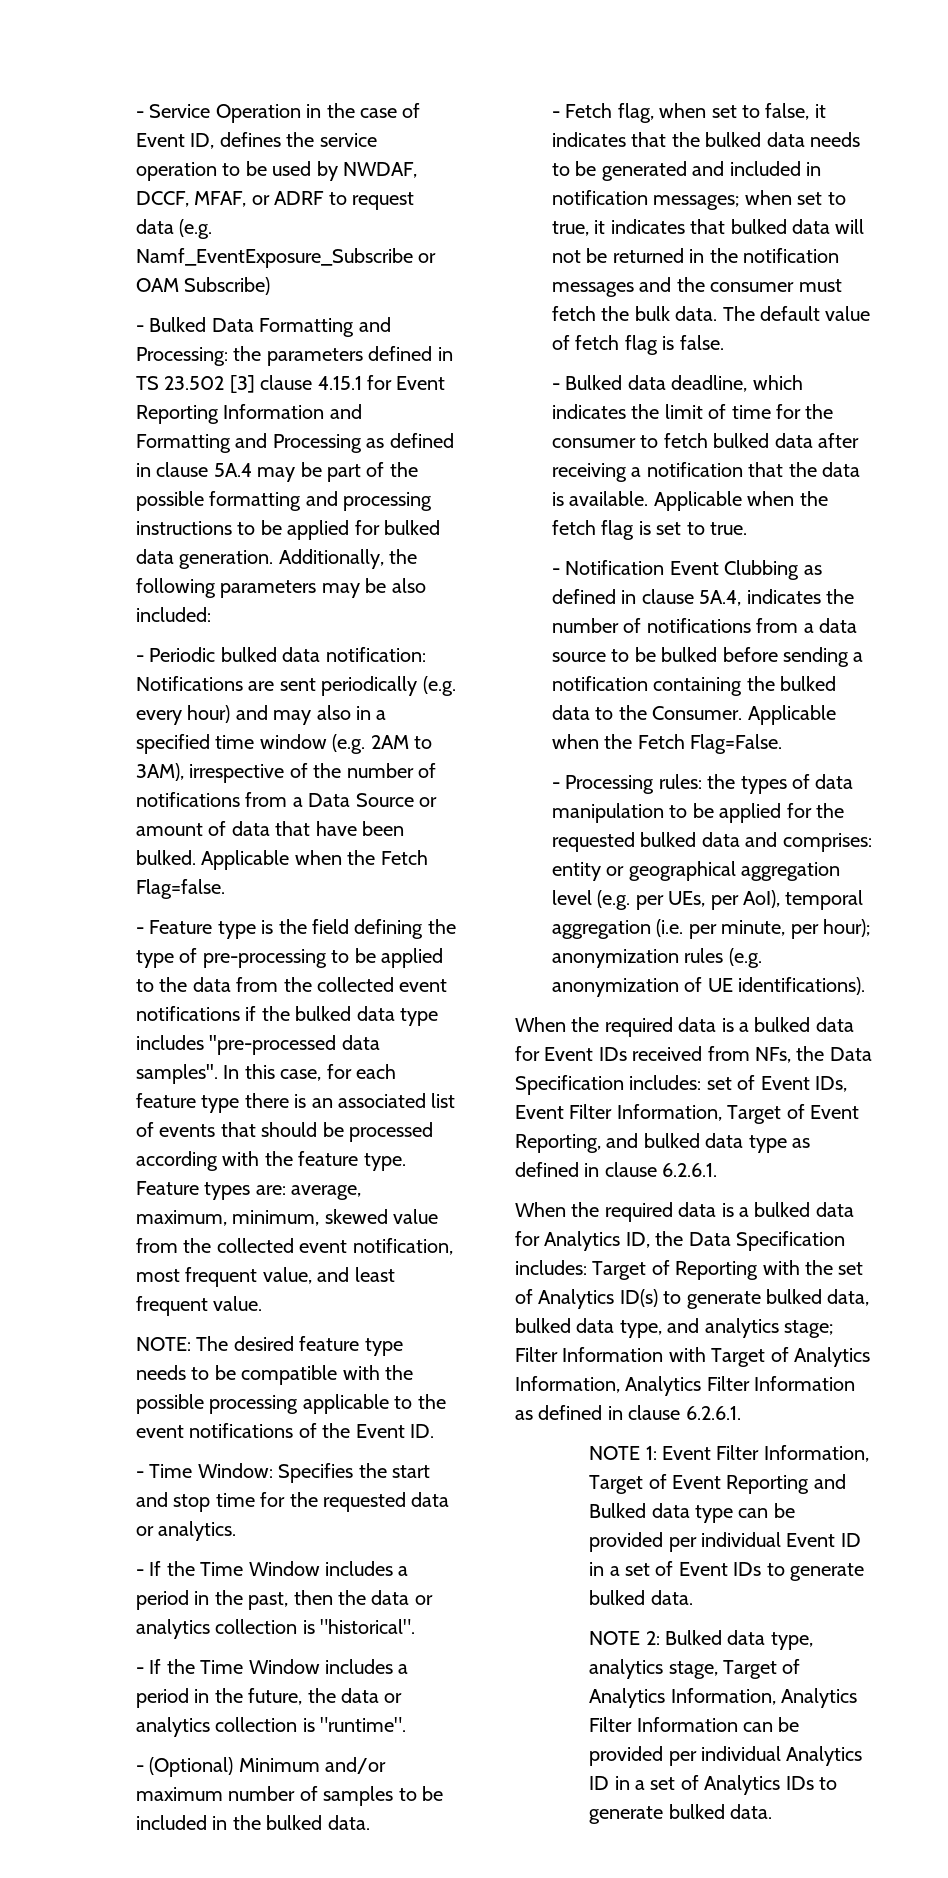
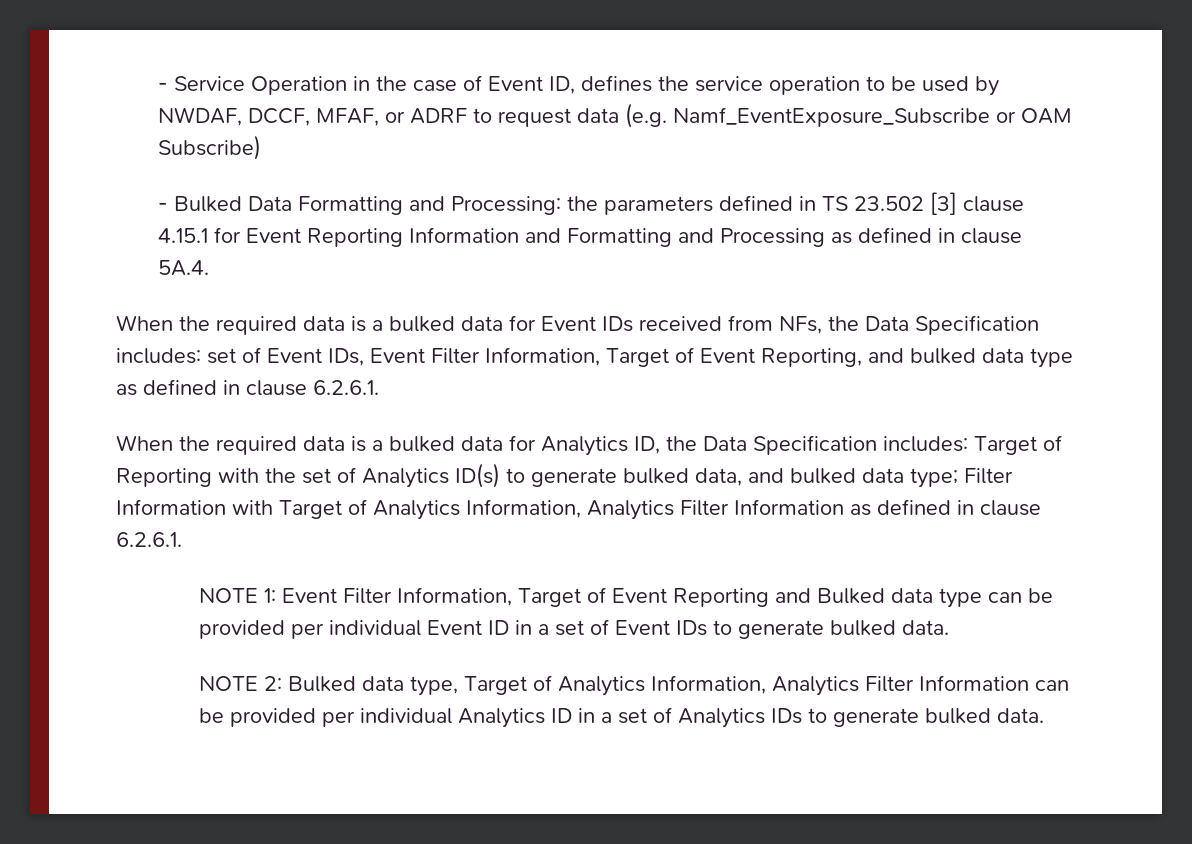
[213,462,418,482] [136,491,433,511] [136,520,441,540] [136,549,418,569] [136,578,426,598] [136,607,212,622] [136,647,426,662] [136,676,456,696] [136,705,387,725] [136,734,433,754] [136,763,437,783] [136,792,438,807] [136,821,405,836] [136,850,428,870] [136,879,226,899] [136,919,456,939] [136,948,444,968] [136,977,448,992] [136,1006,439,1026] [136,1035,380,1055] [136,1064,397,1084] [136,1093,456,1113] [136,1122,434,1142] [136,1151,406,1171] [136,1181,362,1200] [136,1209,439,1226] [136,1238,453,1255] [136,1267,395,1287] [136,1296,263,1316] [136,1336,403,1356] [136,1365,414,1385] [136,1394,446,1414] [136,1423,435,1438] [136,1463,431,1483] [136,1492,450,1512] [136,1521,237,1541] [136,1561,409,1576] [136,1590,433,1610] [136,1619,416,1639] [136,1659,409,1674] [136,1688,403,1708] [136,1717,407,1737] [136,1757,387,1777] [136,1786,444,1806] [136,1815,370,1830] [552,103,826,123] [552,132,861,147] [552,161,822,181] [552,190,846,210] [552,219,865,236] [552,248,840,263] [552,277,842,297] [552,306,871,321] [552,335,724,355] [552,375,803,392] [552,404,834,419] [552,433,860,448] [552,462,861,482] [552,491,828,511] [552,520,748,540] [552,560,822,580] [552,589,855,606] [552,618,858,633] [552,647,864,667] [552,676,837,696] [552,705,836,725] [552,734,783,754] [552,774,854,794] [552,803,845,823] [552,832,872,852] [552,861,841,881] [552,890,864,910] [552,919,871,939] [552,948,762,968] [552,977,866,997] 5A.4 may be part of the possible formatting and processing instructions to be applied for bulked data generation. Additionally, the following parameters may be also included: // - Periodic bulked data notification: Notifications are sent periodically (e.g. every hour) and may also in a specified time window (e.g. 2AM to 3AM), irrespective of the number of notifications from a Data Source or amount of data that have been bulked. Applicable when the Fetch Flag=false. // - Feature type is the field defining the type of pre-processing to be applied to the data from the collected event notifications if the bulked data type includes ''pre-processed data samples''. In this case, for each feature type there is an associated list of events that should be processed according with the feature type. Feature types are: average, maximum, minimum, skewed value from the collected event notification, most frequent value, and least frequent value. // NOTE: The desired feature type needs to be compatible with the possible processing applicable to the event notifications of the Event ID. // - Time Window: Specifies the start and stop time for the requested data or analytics. // - If the Time Window includes a period in the past, then the data or analytics collection is "historical". // - If the Time Window includes a period in the future, the data or analytics collection is "runtime". // - (Optional) Minimum and/or maximum number of samples to be included in the bulked data. // - Fetch flag, when set to false, it indicates that the bulked data needs to be generated and included in notification messages; when set to true, it indicates that bulked data will not be returned in the notification messages and the consumer must fetch the bulk data. The default value of fetch flag is false. // - Bulked data deadline, which indicates the limit of time for the consumer to fetch bulked data after receiving a notification that the data is available. Applicable when the fetch flag is set to true. // - Notification Event Clubbing as defined in clause 5A.4, indicates the number of notifications from a data source to be bulked before sending a notification containing the bulked data to the Consumer. Applicable when the Fetch Flag=False. // - Processing rules: the types of data manipulation to be applied for the requested bulked data and comprises: entity or geographical aggregation level (e.g. per UEs, per AoI), temporal aggregation (i.e. per minute, per hour); anonymization rules (e.g. anonymization of UE identifications). -> [157,260,209,276] 5A.4.
[515,1318,833,1338] bulked data type, and analytics stage; -> [748,468,958,488] and bulked data type;
[589,1659,718,1679] analytics stage, -> (459, 686) none

